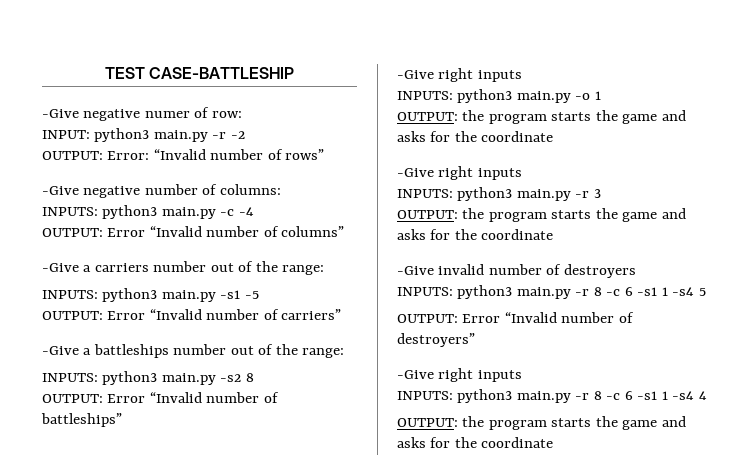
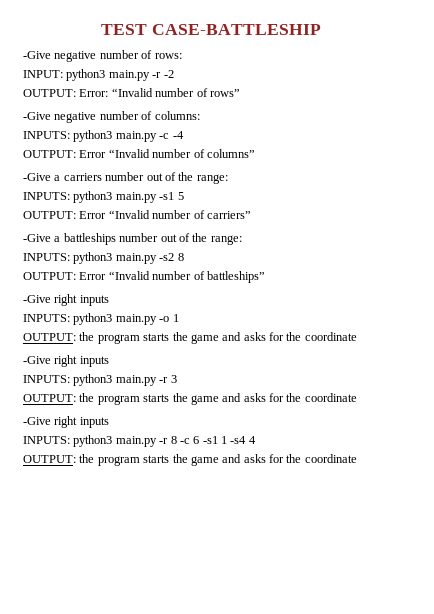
[144,107,242,118] numer of row: -> [99,50,182,59] number of rows:
[244,291,259,299] -5 -> [177,192,184,200] 5
[397,264,636,278] [397,285,706,299] [397,312,634,323] [397,333,475,347] // -Give invalid number of destroyers // INPUTS: python3 main.py -r 8 -c 6 -s1 1 -s4 5 // OUTPUT: Error “Invalid number of destroyers” -> (357, 397) none

